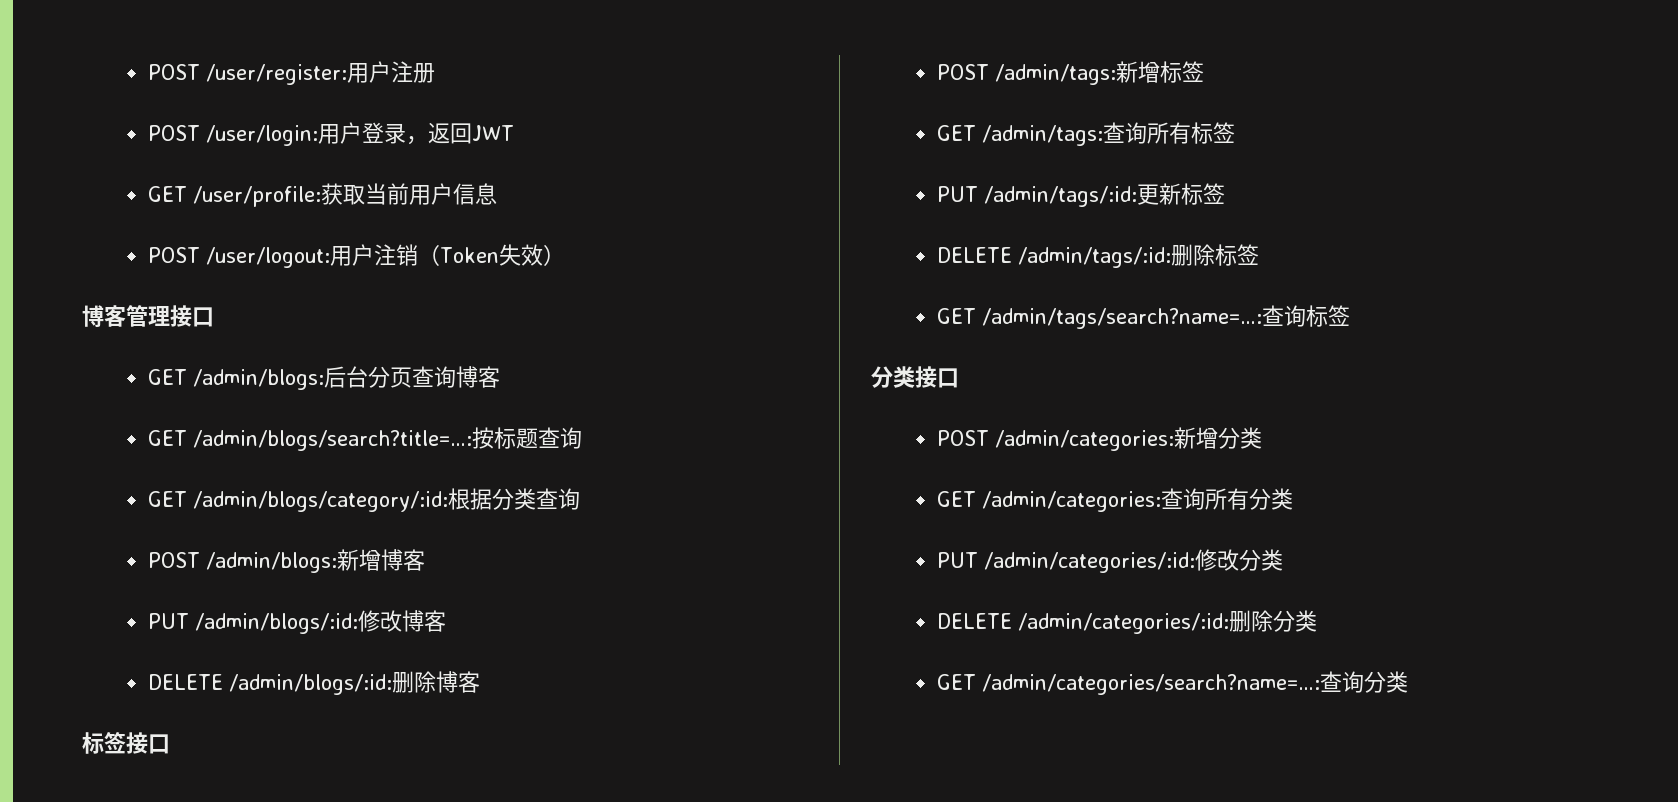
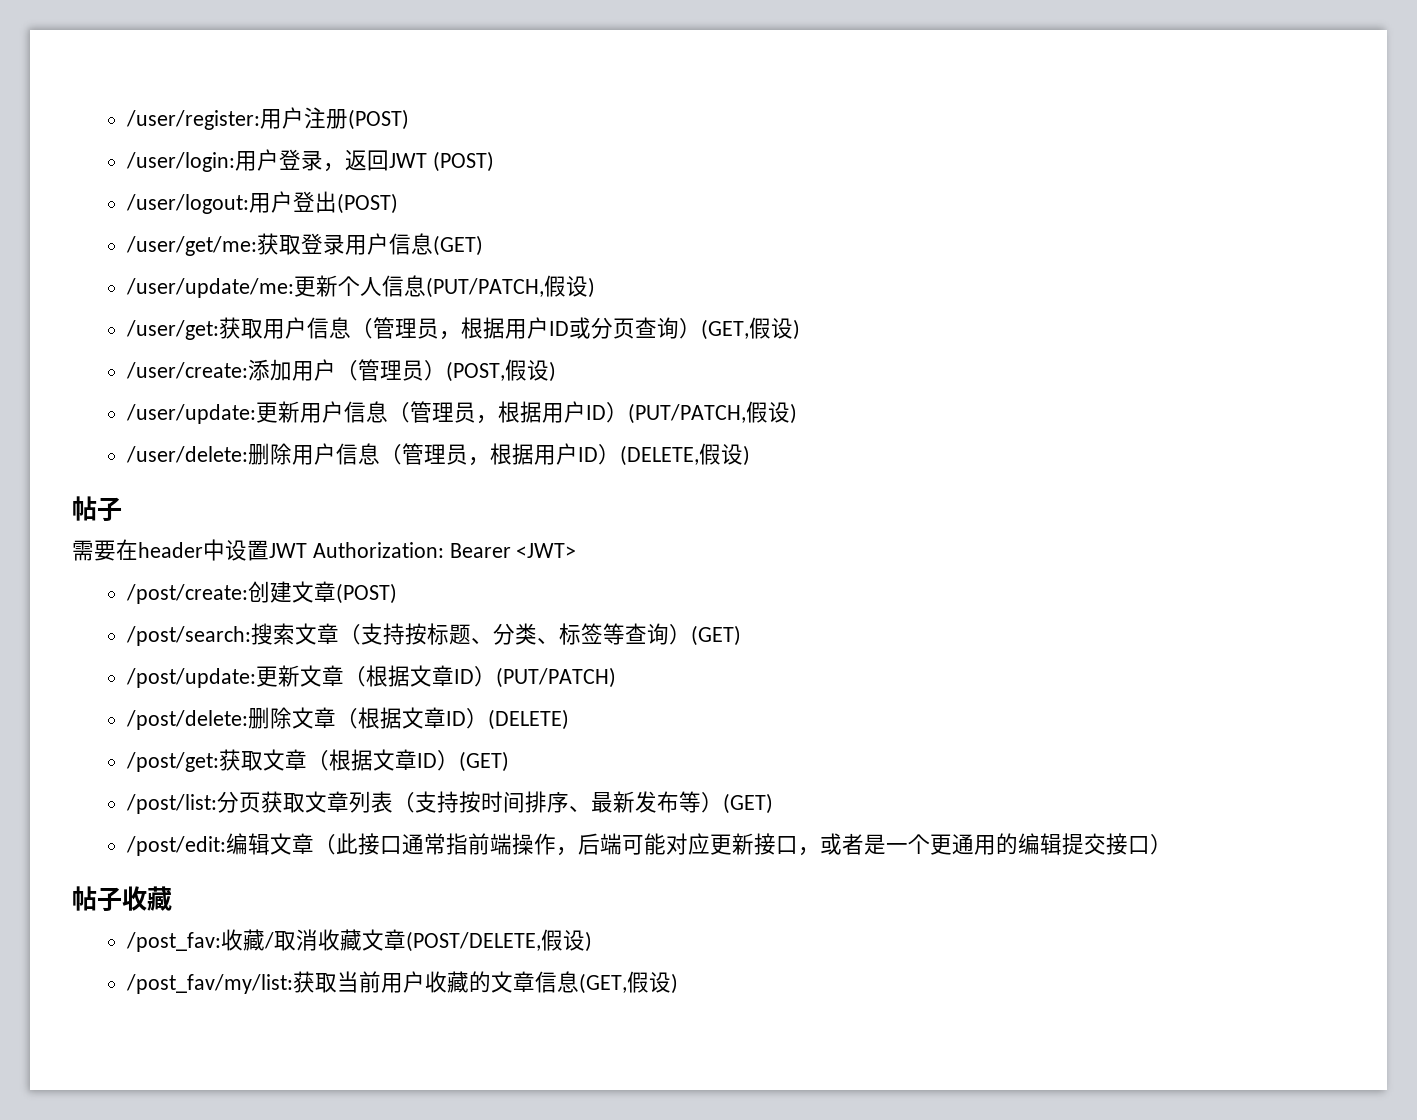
[148,64,201,80] POST -> (126, 120) none
[148,125,201,141] // POST -> [348,109,410,130] (POST) //
[148,186,322,207] // GET /user/profile: -> [433,151,495,172] [126,191,399,214] [126,233,484,256] [126,275,596,298] [126,317,801,340] [126,359,557,382] [126,401,798,424] [126,443,751,466] [72,496,122,522] [72,539,577,561] [126,581,398,604] [126,623,742,646] [126,665,617,688] [126,707,570,730] [126,749,510,772] [126,791,774,814] [126,833,1173,856] [72,886,172,912] [126,929,593,952] [126,974,294,994] (POST) // /user/logout:用户登出(POST) // /user/get/me:获取登录用户信息(GET) // /user/update/me:更新个人信息(PUT/PATCH,假设) // /user/get:获取用户信息（管理员，根据用户ID或分页查询）(GET,假设) // /user/create:添加用户（管理员）(POST,假设) // /user/update:更新用户信息（管理员，根据用户ID）(PUT/PATCH,假设) // /user/delete:删除用户信息（管理员，根据用户ID）(DELETE,假设) // 帖子 // 需要在header中设置JWT Authorization: Bearer <JWT> // /post/create:创建文章(POST) // /post/search:搜索文章（支持按标题、分类、标签等查询）(GET) // /post/update:更新文章（根据文章ID）(PUT/PATCH) // /post/delete:删除文章（根据文章ID）(DELETE) // /post/get:获取文章（根据文章ID）(GET) // /post/list:分页获取文章列表（支持按时间排序、最新发布等）(GET) // /post/edit:编辑文章（此接口通常指前端操作，后端可能对应更新接口，或者是一个更通用的编辑提交接口） // 帖子收藏 // /post_fav:收藏/取消收藏文章(POST/DELETE,假设) // /post_fav/my/list:
[453,183,498,205] [148,244,566,268] [82,305,214,327] [148,366,501,390] [148,427,583,451] [148,488,581,512] [148,549,426,573] [148,610,447,634] [148,671,481,695] [82,732,170,754] [937,61,1205,85] [937,122,1236,146] [937,183,1226,207] [937,244,1260,268] [937,305,1351,329] [871,366,959,388] [937,427,1263,451] [937,488,1294,512] [937,549,1284,573] [937,610,1318,634] [937,671,1409,695] 信息 // POST /user/logout:用户注销（Token失效） // 博客管理接口 // GET /admin/blogs:后台分页查询博客 // GET /admin/blogs/search?title=...:按标题查询 // GET /admin/blogs/category/:id:根据分类查询 // POST /admin/blogs:新增博客 // PUT /admin/blogs/:id:修改博客 // DELETE /admin/blogs/:id:删除博客 // 标签接口 // POST /admin/tags:新增标签 // GET /admin/tags:查询所有标签 // PUT /admin/tags/:id:更新标签 // DELETE /admin/tags/:id:删除标签 // GET /admin/tags/search?name=...:查询标签 // 分类接口 // POST /admin/categories:新增分类 // GET /admin/categories:查询所有分类 // PUT /admin/categories/:id:修改分类 // DELETE /admin/categories/:id:删除分类 // GET /admin/categories/search?name=...:查询分类 -> [425,971,679,994] 收藏的文章信息(GET,假设)

